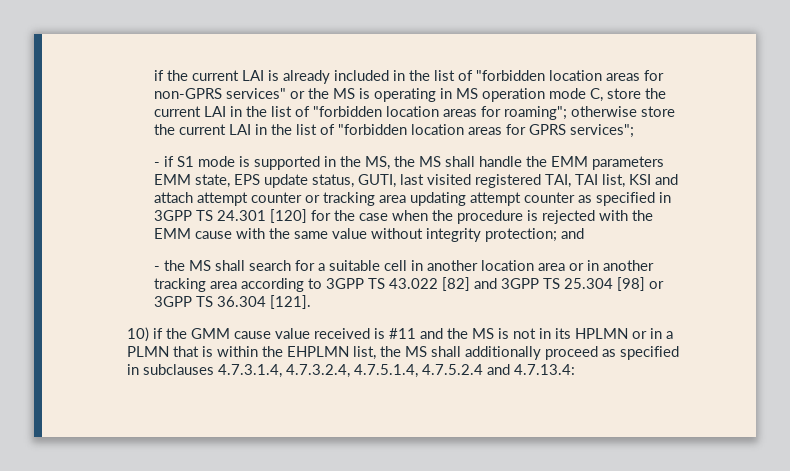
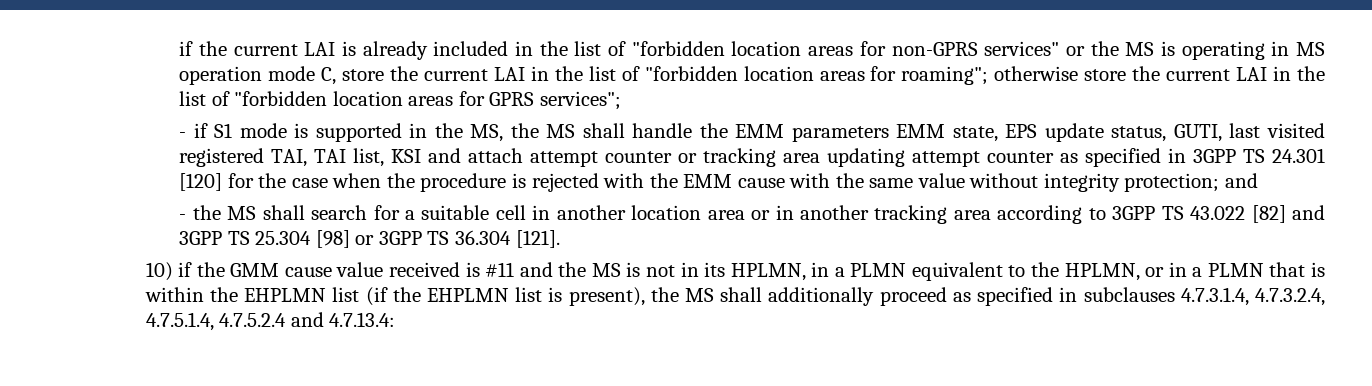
[574,328,628,339] HPLMN -> [730,262,1140,281] HPLMN, in a PLMN equivalent to the HPLMN,
[352,346,376,360] list, -> [332,287,645,306] list (if the EHPLMN list is present),

